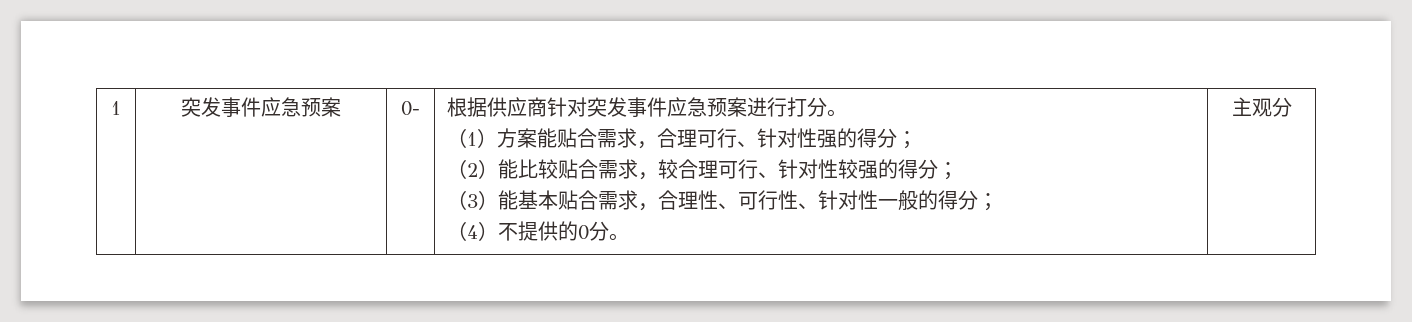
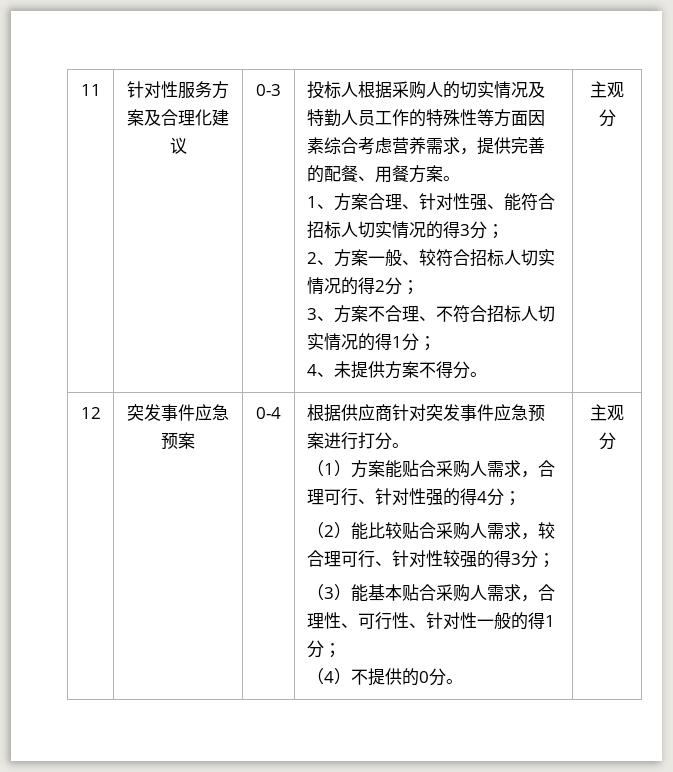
[111,101,121,115] 1 -> [80,84,101,96] [127,81,229,99] [127,109,229,126] [169,137,187,154] [256,84,281,96] [306,81,545,99] [306,109,545,127] [306,137,545,155] [306,165,460,183] [306,193,555,211] [306,221,504,239] [306,249,555,267] [306,277,419,295] [306,305,555,323] [306,333,436,351] [306,361,487,379] [590,81,624,98] [598,109,616,127] [80,407,101,419] 11 | 针对性服务方案及合理化建议 | 0-3 | 投标人根据采购人的切实情况及特勤人员工作的特殊性等方面因素综合考虑营养需求，提供完善的配餐、用餐方案。 // 1、方案合理、针对性强、能符合招标人切实情况的得3分； // 2、方案一般、较符合招标人切实情况的得2分； // 3、方案不合理、不符合招标人切实情况的得1分； // 4、未提供方案不得分。 | 主观分 // 12
[401,101,420,116] 0- -> [256,407,281,419] 0-4
(597, 138) none -> [435,460,487,478] 采购人
(877, 138) none -> [476,491,487,503] 4
(598, 169) none -> [435,522,487,540] 采购人
(918, 169) none -> [510,553,521,565] 3
(598, 200) none -> [435,584,487,602] 采购人
(958, 200) none -> [544,615,555,627] 1

